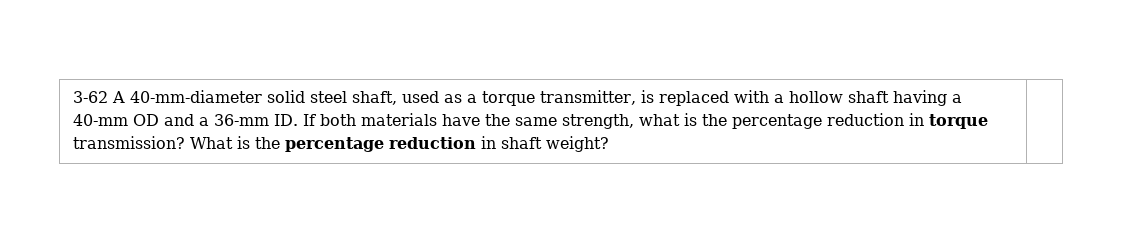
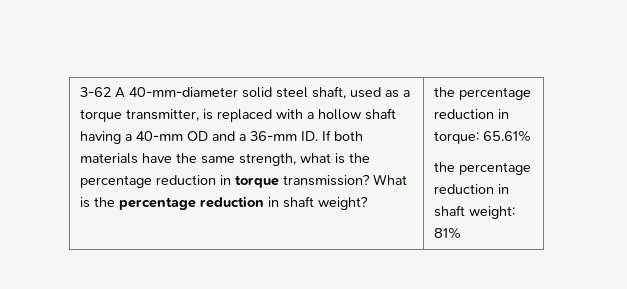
(609, 144) none -> [433,87,531,100] [433,109,509,119] [433,130,531,144] [433,162,531,175] [433,184,509,194] [433,205,515,219] [433,227,461,239] the percentage reduction in torque: 65.61% // the percentage reduction in shaft weight: 81%

